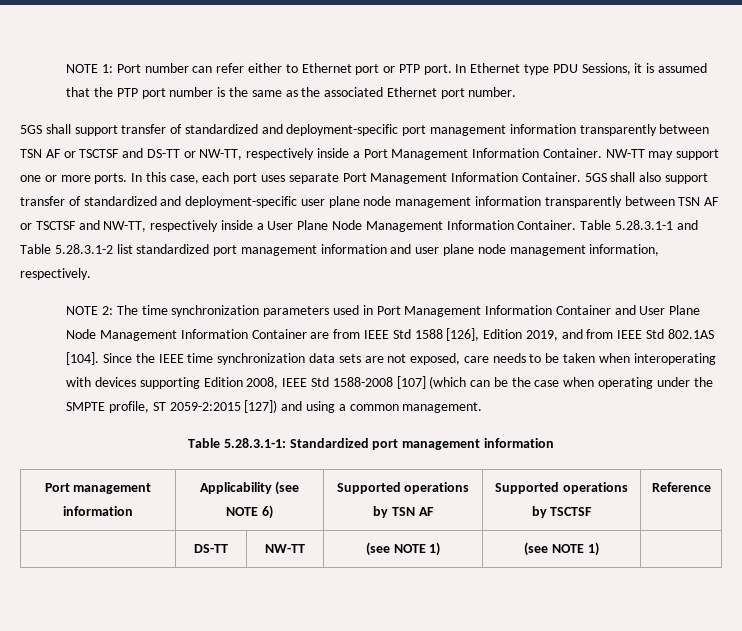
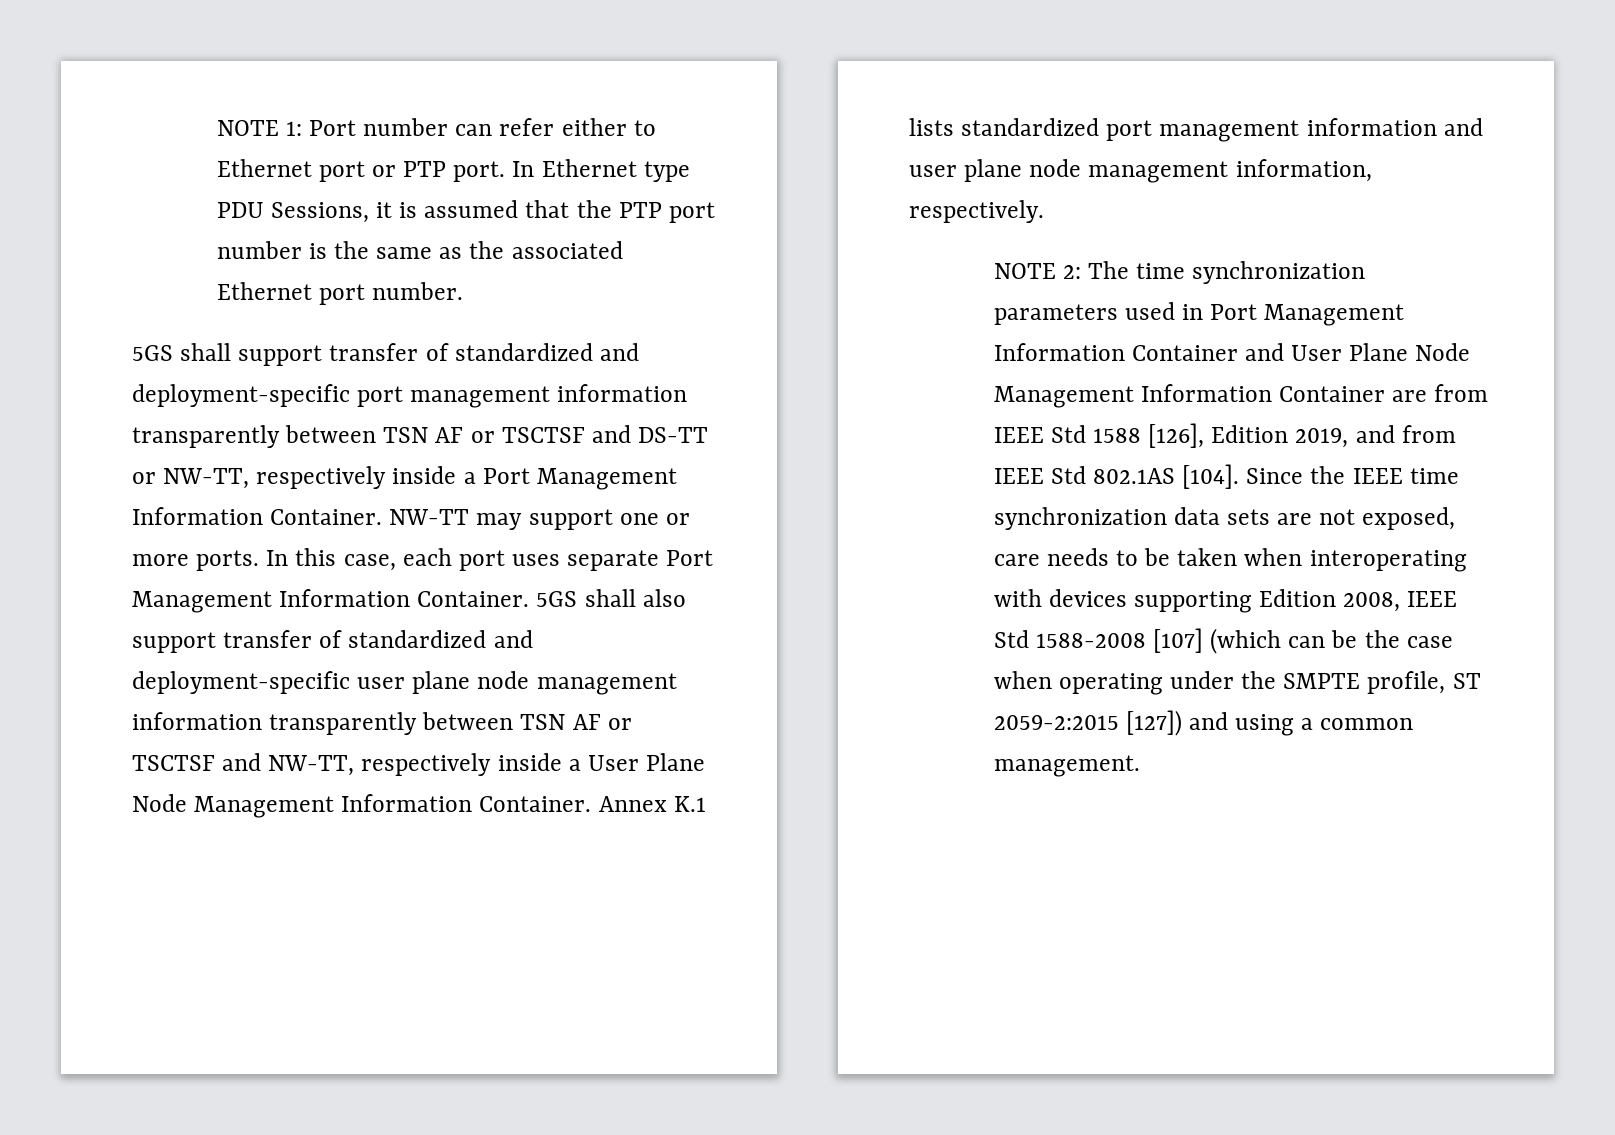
[580,220,698,230] [20,244,133,254] Table 5.28.3.1-1 and Table 5.28.3.1-2 list -> [598,796,706,812] [909,118,954,136] Annex K.1 lists
[188,438,554,450] [44,483,152,494] [63,506,133,516] [199,481,300,495] [226,505,273,519] [336,482,470,494] [373,506,434,518] [495,482,628,494] [531,506,593,518] [651,482,711,492] [194,544,228,553] [265,544,305,553] [365,542,441,556] [524,542,599,556] // Table 5.28.3.1-1: Standardized port management information // Port management information | Applicability (see NOTE 6) | Supported operations by TSN AF | Supported operations by TSCTSF | Reference // | DS-TT | NW-TT | (see NOTE 1) | (see NOTE 1) | -> (1140, 766) none

